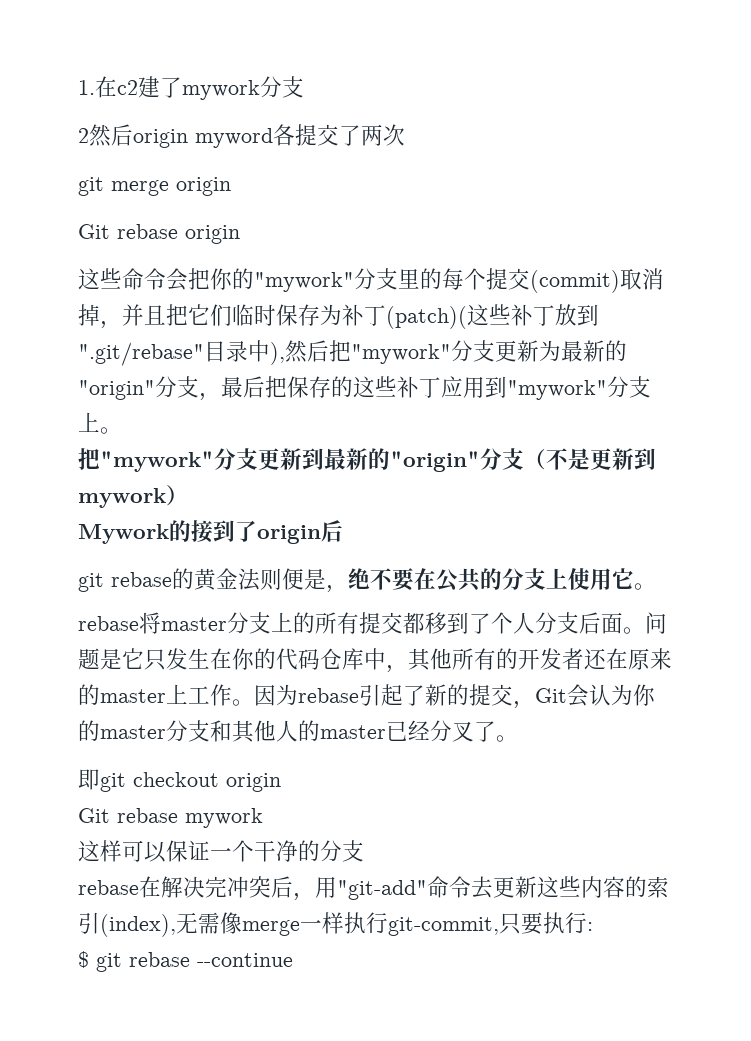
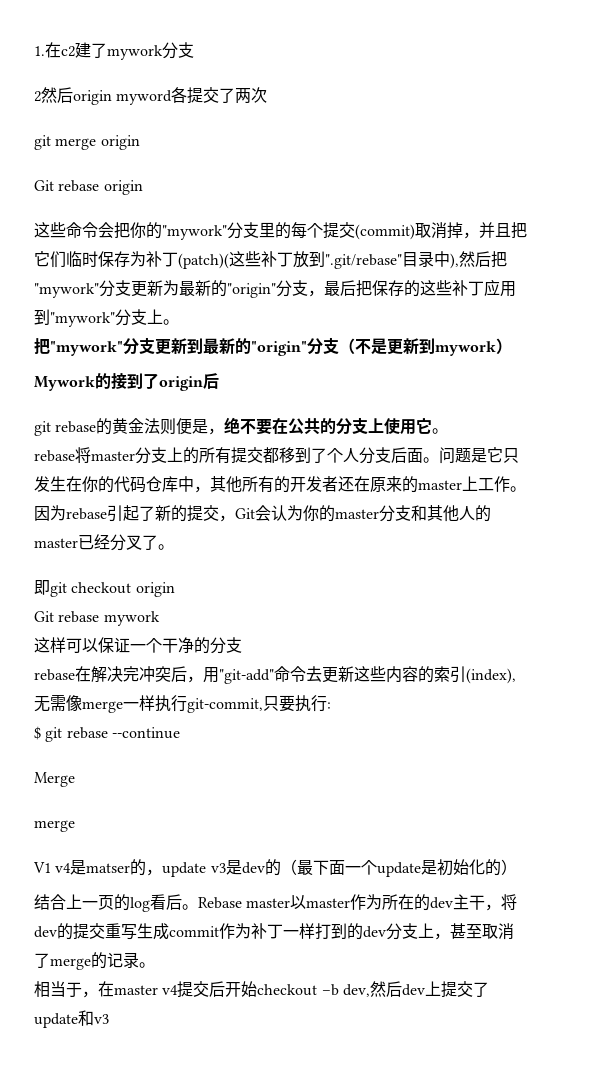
(293, 960) none -> [34,772,75,787] [34,820,75,832] [33,859,517,877] [34,894,518,912] [34,923,514,940] [34,952,155,970] [34,981,489,998] [34,1010,109,1028] // Merge // merge // V1 v4是matser的，update v3是dev的（最下面一个update是初始化的） // 结合上一页的log看后。Rebase master以master作为所在的dev主干，将dev的提交重写生成commit作为补丁一样打到的dev分支上，甚至取消了merge的记录。 // 相当于，在master v4提交后开始checkout –b dev,然后dev上提交了update和v3

